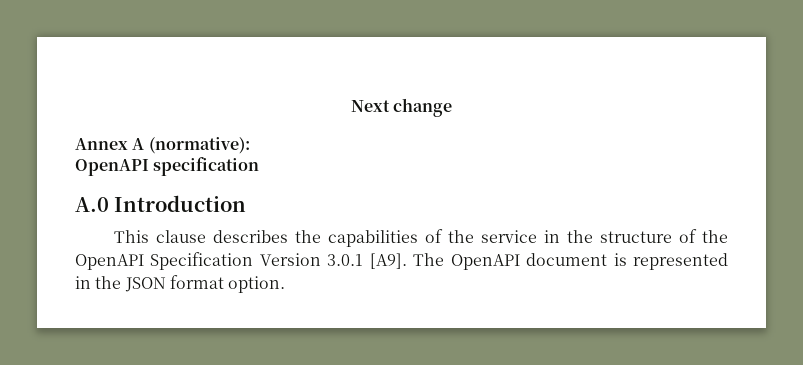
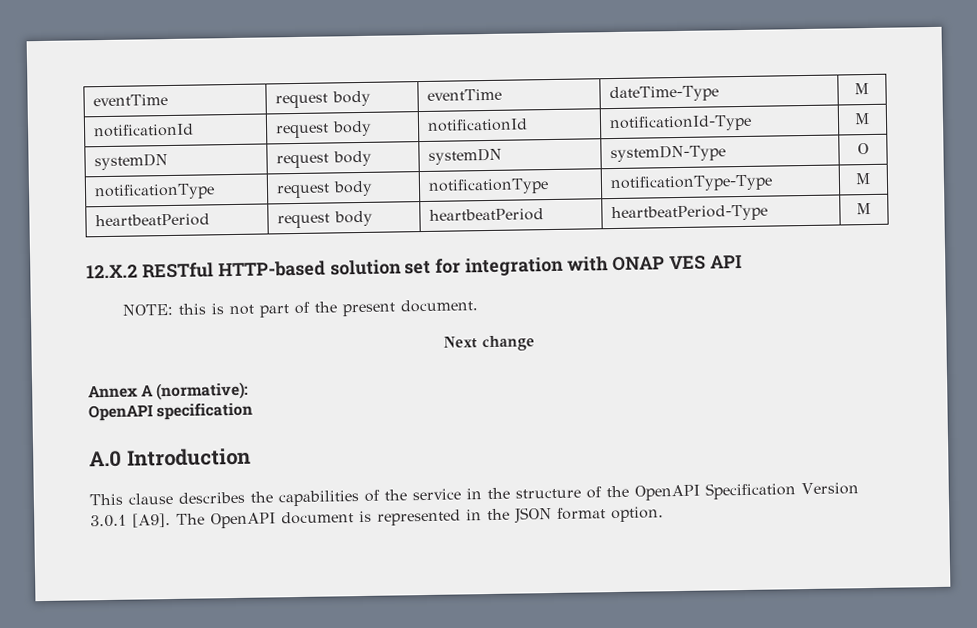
(350, 106) none -> [93,93,169,107] [275,90,372,109] [427,88,503,101] [609,85,720,103] [854,82,870,95] [93,123,195,138] [275,120,373,139] [427,118,529,132] [609,114,753,133] [854,112,871,125] [94,153,169,171] [276,150,373,169] [428,147,503,165] [610,144,727,163] [857,143,869,155] [94,183,216,201] [276,180,374,199] [428,178,550,195] [610,174,774,193] [855,172,872,185] [95,213,211,228] [277,210,374,229] [429,208,545,222] [611,204,769,223] [856,202,872,215] [86,255,742,279] [122,299,479,318] eventTime | request body | eventTime | dateTime-Type | M // notificationId | request body | notificationId | notificationId-Type | M // systemDN | request body | systemDN | systemDN-Type | O // notificationType | request body | notificationType | notificationType-Type | M // heartbeatPeriod | request body | heartbeatPeriod | heartbeatPeriod-Type | M // 12.X.2 RESTful HTTP-based solution set for integration with ONAP VES API // NOTE: this is not part of the present document. //

